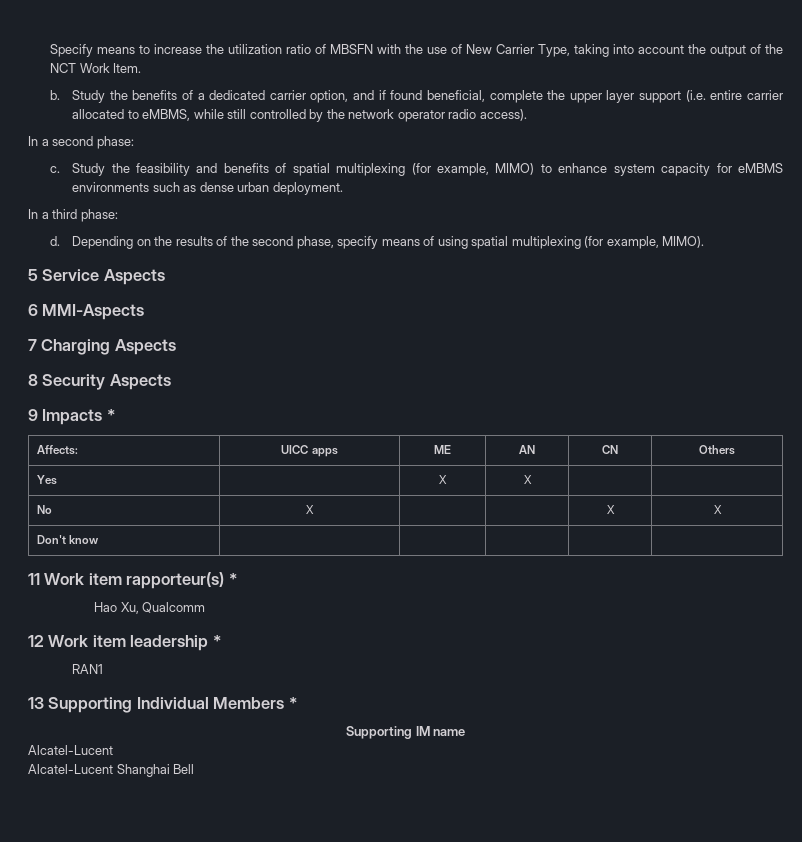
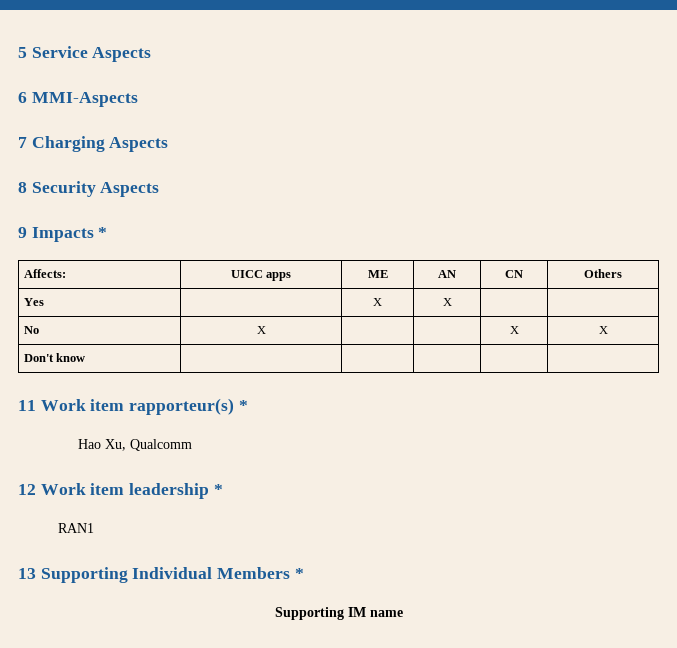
[50,44,783,57] [50,63,142,73] [50,90,783,103] [72,109,527,122] [28,136,134,149] [50,163,783,176] [72,182,343,195] [28,209,118,222] [50,236,705,249] Specify means to increase the utilization ratio of MBSFN with the use of New Carrier Type, taking into account the output of the NCT Work Item. // b. Study the benefits of a dedicated carrier option, and if found beneficial, complete the upper layer support (i.e. entire carrier allocated to eMBMS, while still controlled by the network operator radio access). // In a second phase: // c. Study the feasibility and benefits of spatial multiplexing (for example, MIMO) to enhance system capacity for eMBMS environments such as dense urban deployment. // In a third phase: // d. Depending on the results of the second phase, specify means of using spatial multiplexing (for example, MIMO). // -> (18, 52) none
[28,745,113,755] [28,764,195,777] // Alcatel-Lucent // Alcatel-Lucent Shanghai Bell -> (403, 613) none

